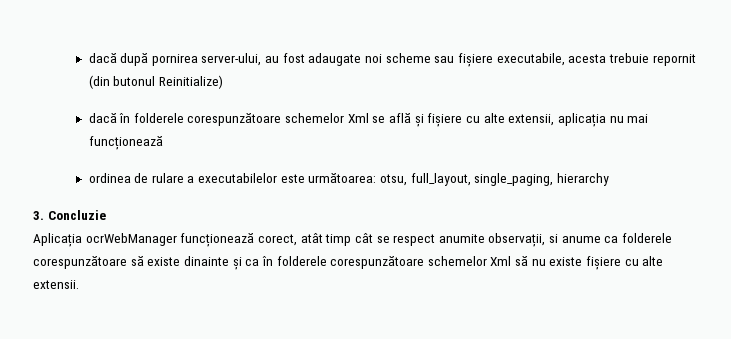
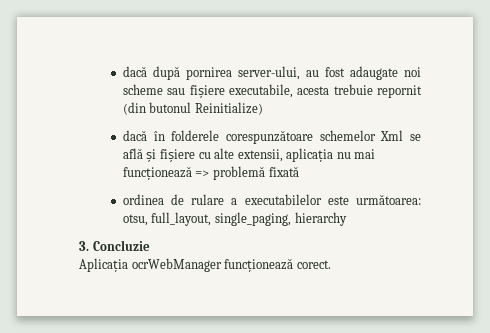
(163, 143) none -> [195,166,299,180] => problemă fixată
[257,233,673,247] [33,256,664,270] [33,280,79,289] corect, atât timp cât se respect anumite observații, si anume ca folderele corespunzătoare să existe dinainte și ca în folderele corespunzătoare schemelor Xml să nu existe fișiere cu alte extensii. -> [296,260,331,269] corect.

